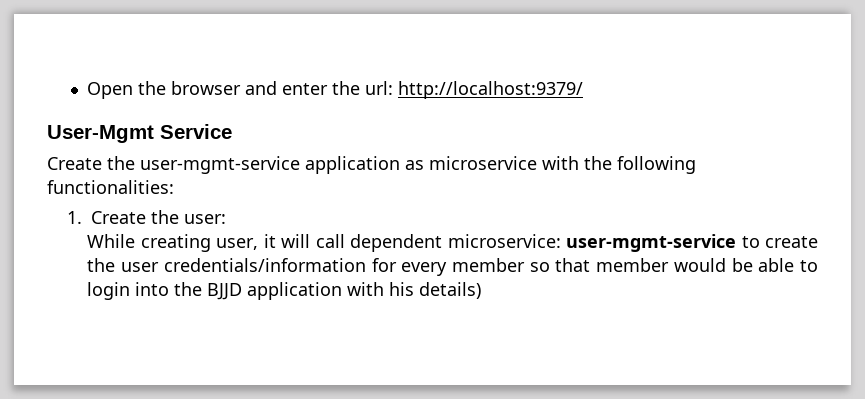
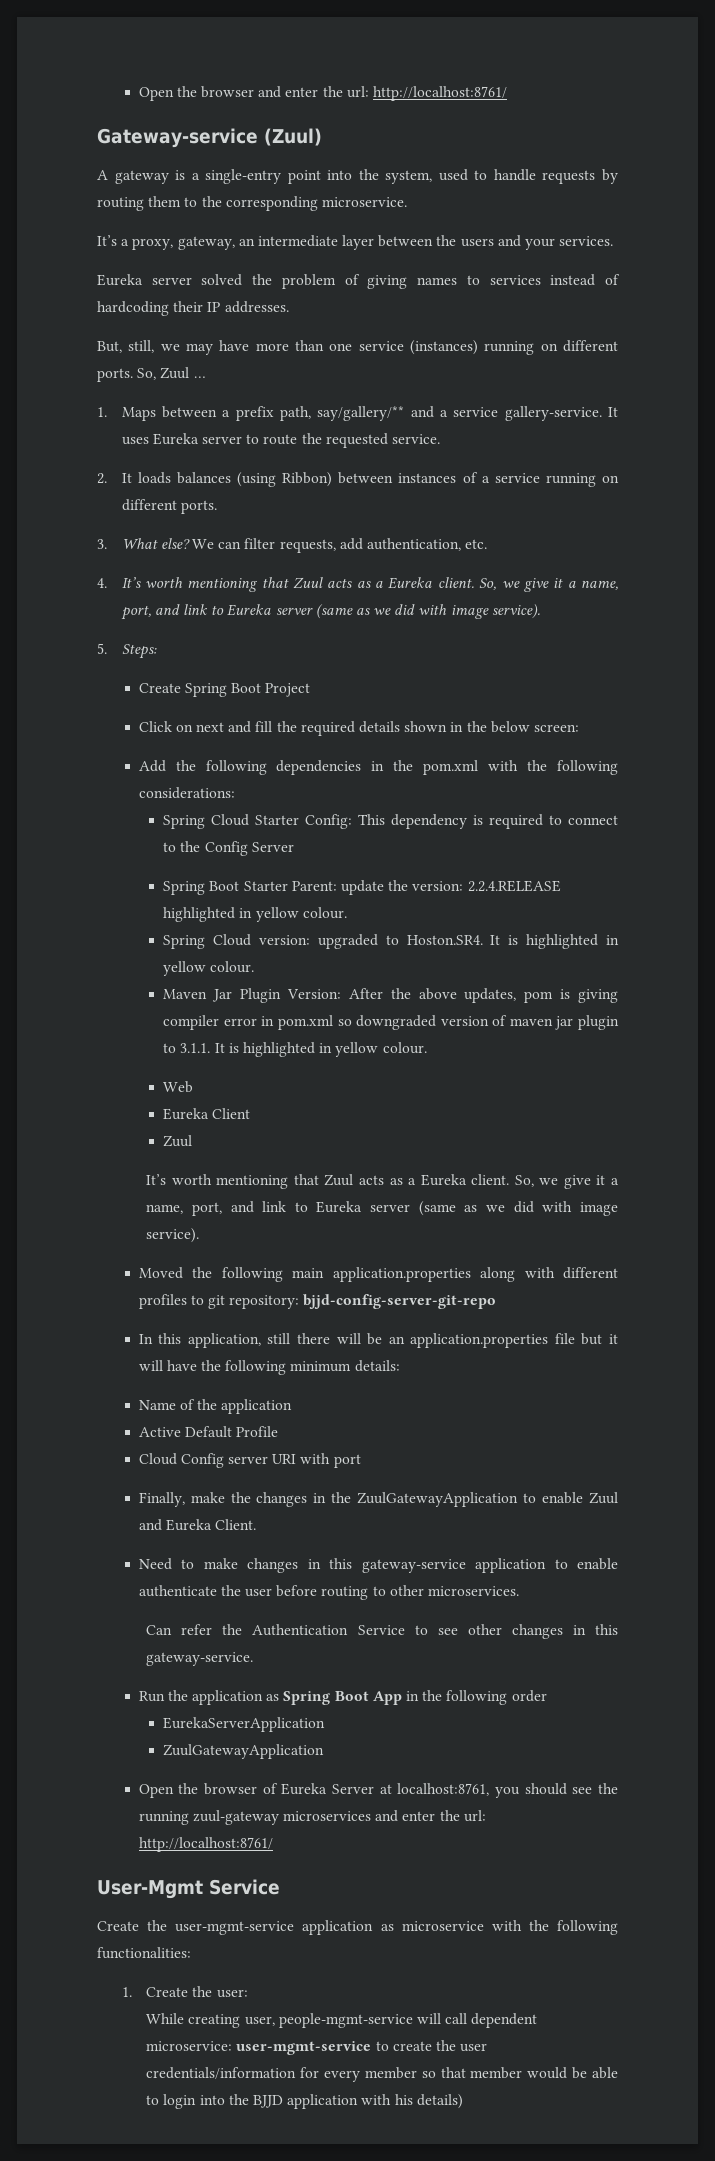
[397,81,583,99] http://localhost:9379/ -> [372,86,507,101] [97,128,322,148] [97,169,618,184] [97,196,407,211] [97,235,614,250] [97,274,621,289] [97,301,289,316] [97,340,618,355] [97,367,206,382] [97,406,618,421] [121,433,440,448] [97,472,620,487] [121,499,217,514] [97,538,488,553] [97,577,618,592] [120,604,540,620] [97,643,157,659] [138,683,311,697] [138,721,579,736] [138,760,618,775] [138,787,235,799] [163,814,619,829] [163,841,294,856] [163,880,561,895] [163,907,347,922] [163,934,619,949] [163,961,255,976] [163,988,618,1003] [163,1015,619,1030] [163,1042,427,1057] [163,1081,194,1093] [163,1108,251,1120] [163,1135,193,1147] [146,1174,619,1189] [146,1201,618,1216] [146,1228,200,1243] [138,1267,618,1282] [138,1294,497,1309] [138,1333,619,1348] [138,1360,400,1375] [138,1399,293,1414] [138,1426,279,1438] [138,1453,361,1468] [138,1492,618,1507] [138,1519,257,1531] [138,1558,618,1573] [138,1585,519,1600] [146,1624,619,1639] [146,1652,254,1666] [138,1690,547,1705] [163,1717,326,1732] [163,1744,325,1759] [138,1783,618,1798] [138,1810,486,1825] [138,1837,273,1852] http://localhost:8761/ // Gateway-service (Zuul) // A gateway is a single-entry point into the system, used to handle requests by routing them to the corresponding microservice. // It’s a proxy, gateway, an intermediate layer between the users and your services. // Eureka server solved the problem of giving names to services instead of hardcoding their IP addresses. // But, still, we may have more than one service (instances) running on different ports. So, Zuul … // 1. Maps between a prefix path, say/gallery/** and a service gallery-service. It uses Eureka server to route the requested service. // 2. It loads balances (using Ribbon) between instances of a service running on different ports. // 3. What else? We can filter requests, add authentication, etc. // 4. It’s worth mentioning that Zuul acts as a Eureka client. So, we give it a name, port, and link to Eureka server (same as we did with image service). // 5. Steps: // Create Spring Boot Project // Click on next and fill the required details shown in the below screen: // Add the following dependencies in the pom.xml with the following considerations: // Spring Cloud Starter Config: This dependency is required to connect to the Config Server // Spring Boot Starter Parent: update the version: 2.2.4.RELEASE highlighted in yellow colour. // Spring Cloud version: upgraded to Hoston.SR4. It is highlighted in yellow colour. // Maven Jar Plugin Version: After the above updates, pom is giving compiler error in pom.xml so downgraded version of maven jar plugin to 3.1.1. It is highlighted in yellow colour. // Web // Eureka Client // Zuul // It’s worth mentioning that Zuul acts as a Eureka client. So, we give it a name, port, and link to Eureka server (same as we did with image service). // Moved the following main application.properties along with different profiles to git repository: bjjd-config-server-git-repo // In this application, still there will be an application.properties file but it will have the following minimum details: // Name of the application // Active Default Profile // Cloud Config server URI with port // Finally, make the changes in the ZuulGatewayApplication to enable Zuul and Eureka Client. // Need to make changes in this gateway-service application to enable authenticate the user before routing to other microservices. // Can refer the Authentication Service to see other changes in this gateway-service. // Run the application as Spring Boot App in the following order // EurekaServerApplication // ZuulGatewayApplication // Open the browser of Eureka Server at localhost:8761, you should see the running zuul-gateway microservices and enter the url: http://localhost:8761/
[263,234,276,248] it -> [278,2013,413,2028] people-mgmt-service

